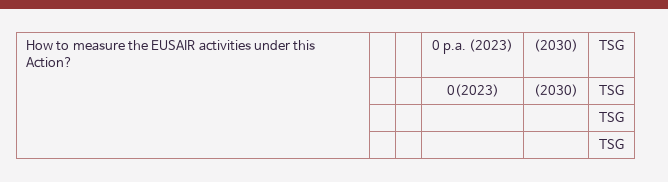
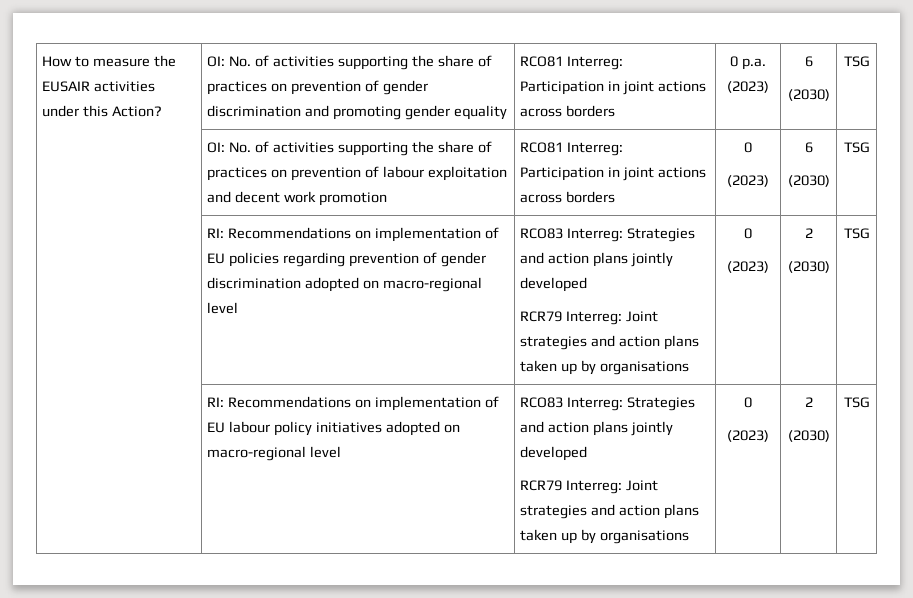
(73, 62) | -> [207,55,492,70] [207,80,428,95] [207,105,507,120] [520,56,624,70] [520,81,707,95] [520,105,616,117] OI: No. of activities supporting the share of practices on prevention of gender discrimination and promoting gender equality | RCO81 Interreg: Participation in joint actions across borders
[534,39,578,52] [599,39,624,50] [446,84,499,97] [534,84,578,97] [599,84,624,95] [599,111,624,122] (2030) | TSG // | | | 0(2023) | (2030) | TSG // | | | | | TSG // | | | | -> [804,56,813,67] [787,89,830,101] [843,56,870,67] [207,141,492,156] [207,166,507,181] [207,191,388,206] [520,142,624,156] [520,167,707,181] [520,191,616,203] [744,142,752,153] [727,175,769,187] [804,142,813,153] [787,175,830,187] [843,142,870,153] [207,227,499,242] [207,252,486,267] [207,277,483,292] [207,302,239,314] [520,228,696,242] [520,252,674,267] [520,277,588,292] [520,311,659,325] [520,335,700,350] [520,360,690,375] [744,228,752,239] [727,261,769,273] [804,228,813,238] [787,261,830,273] [843,228,870,239] [207,396,499,411] [207,421,460,436] [207,446,342,461] [520,397,696,411] [520,421,674,436] [520,446,588,461] [520,480,659,494] [520,504,700,519] [520,529,690,544] [744,397,752,408] [727,430,769,442] [804,397,813,407] [787,430,830,442] 6 // (2030) | TSG // | OI: No. of activities supporting the share of practices on prevention of labour exploitation and decent work promotion | RCO81 Interreg: Participation in joint actions across borders | 0 // (2023) | 6 // (2030) | TSG // | RI: Recommendations on implementation of EU policies regarding prevention of gender discrimination adopted on macro-regional level | RCO83 Interreg: Strategies and action plans jointly developed // RCR79 Interreg: Joint strategies and action plans taken up by organisations | 0 // (2023) | 2 // (2030) | TSG // | RI: Recommendations on implementation of EU labour policy initiatives adopted on macro-regional level | RCO83 Interreg: Strategies and action plans jointly developed // RCR79 Interreg: Joint strategies and action plans taken up by organisations | 0 // (2023) | 2 // (2030)

